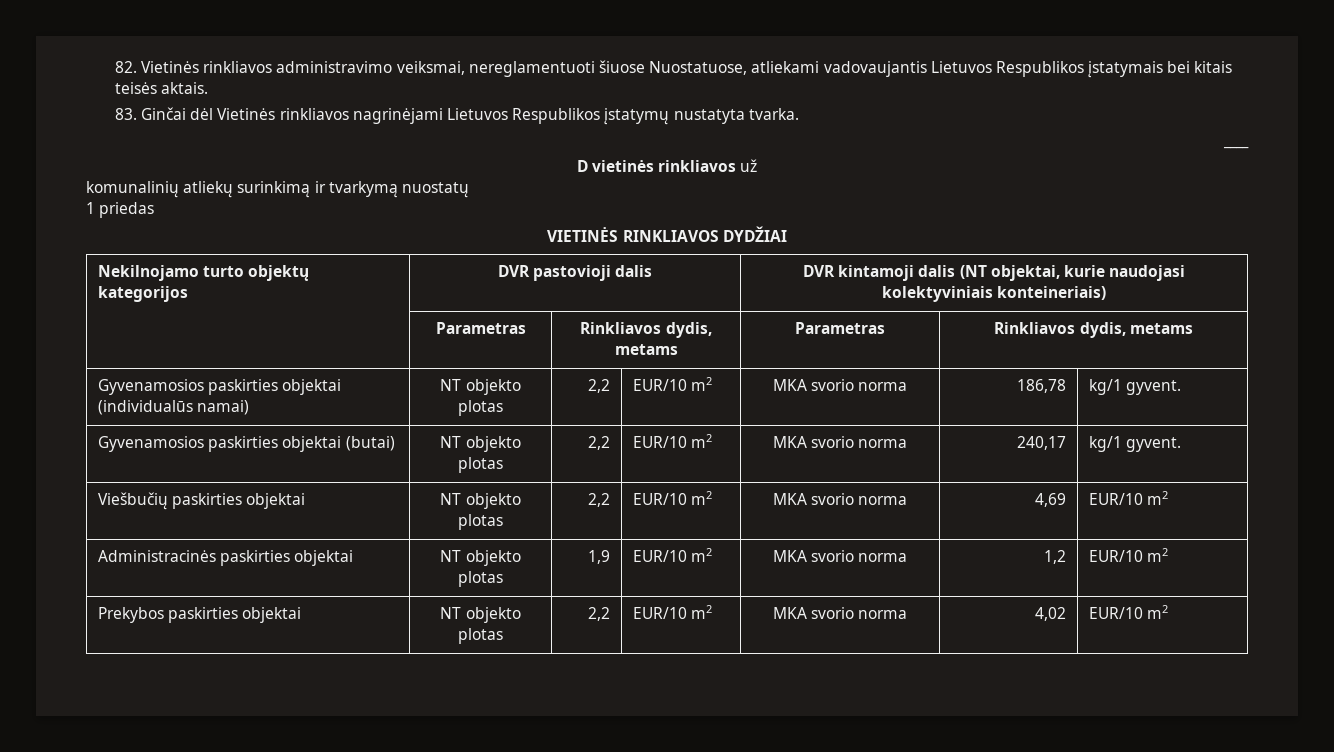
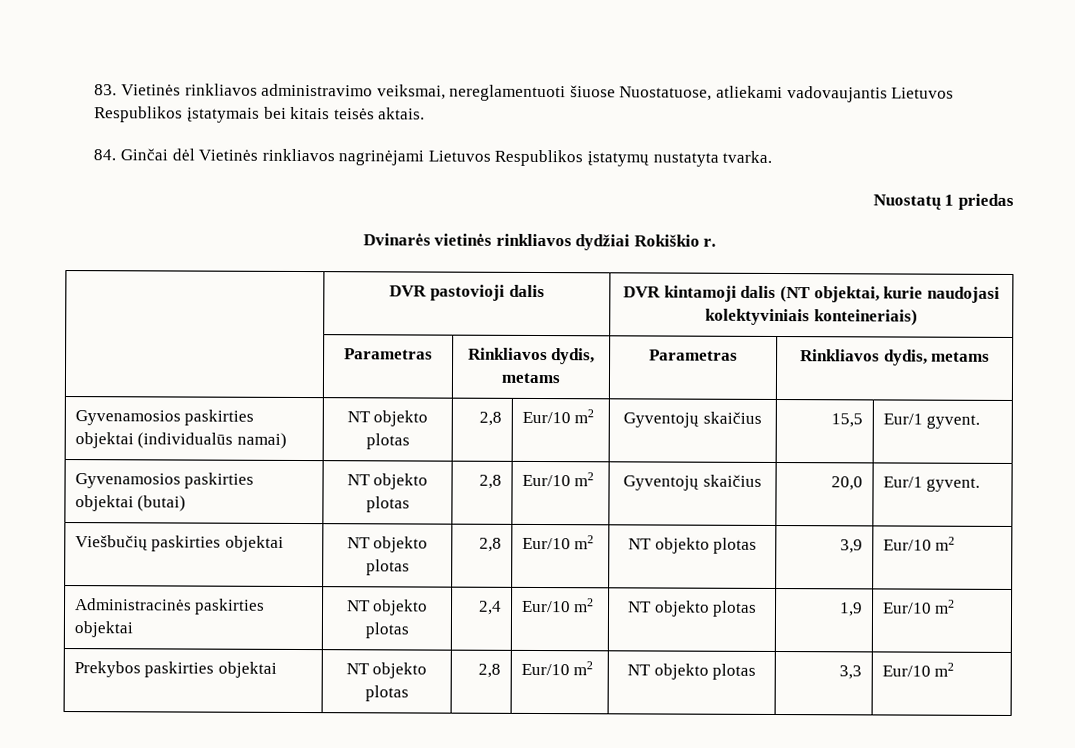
[114,61,137,73] 82. -> [94,84,118,96] 83.
[114,108,137,120] 83. -> [93,149,117,161] 84.
[1223,146,1249,149] [576,159,758,172] [86,181,469,198] [86,202,155,218] [547,226,787,242] [97,265,310,281] [97,286,188,302] ____ // D vietinės rinkliavos už // komunalinių atliekų surinkimą ir tvarkymą nuostatų // 1 priedas // VIETINĖS RINKLIAVOS DYDŽIAI // Nekilnojamo turto objektų kategorijos -> [872,193,1014,210] [362,233,717,251] Nuostatų 1 priedas // Dvinarės vietinės rinkliavos dydžiai Rokiškio r. //
[588,379,611,393] [632,377,713,391] [772,379,908,391] [1017,379,1067,393] [1088,379,1122,395] 2,2 | EUR/10 m2 | MKA svorio norma | 186,78 | kg/1 -> [479,411,503,426] [521,409,595,424] [623,411,762,428] [831,413,864,428] [882,413,923,425] 2,8 | Eur/10 m2 | Gyventojų skaičius | 15,5 | Eur/1
[588,436,611,450] [632,434,713,448] [772,436,908,448] [1017,436,1067,450] [1088,436,1122,452] 2,2 | EUR/10 m2 | MKA svorio norma | 240,17 | kg/1 -> [479,474,503,489] [521,472,595,487] [623,474,762,491] [831,476,864,491] [882,476,923,488] 2,8 | Eur/10 m2 | Gyventojų skaičius | 20,0 | Eur/1
[588,493,611,507] [632,491,713,505] [772,493,908,505] [1035,493,1067,507] [1088,493,1143,505] 2,2 | EUR/10 m2 | MKA svorio norma | 4,69 | EUR/10 -> [479,537,503,552] [521,535,595,550] [627,537,758,554] [840,539,864,554] [882,539,932,551] 2,8 | Eur/10 m2 | NT objekto plotas | 3,9 | Eur/10
[588,550,611,564] [632,548,713,562] [772,550,908,562] [1044,550,1067,564] [1088,550,1143,562] 1,9 | EUR/10 m2 | MKA svorio norma | 1,2 | EUR/10 -> [478,600,503,615] [521,598,595,613] [627,600,758,617] [839,602,864,617] [882,602,932,614] 2,4 | Eur/10 m2 | NT objekto plotas | 1,9 | Eur/10
[588,607,611,621] [632,605,713,619] [772,607,908,619] [1035,607,1067,621] [1088,607,1143,619] 2,2 | EUR/10 m2 | MKA svorio norma | 4,02 | EUR/10 -> [478,663,502,678] [520,661,594,676] [626,663,757,680] [839,665,863,680] [881,665,931,677] 2,8 | Eur/10 m2 | NT objekto plotas | 3,3 | Eur/10

